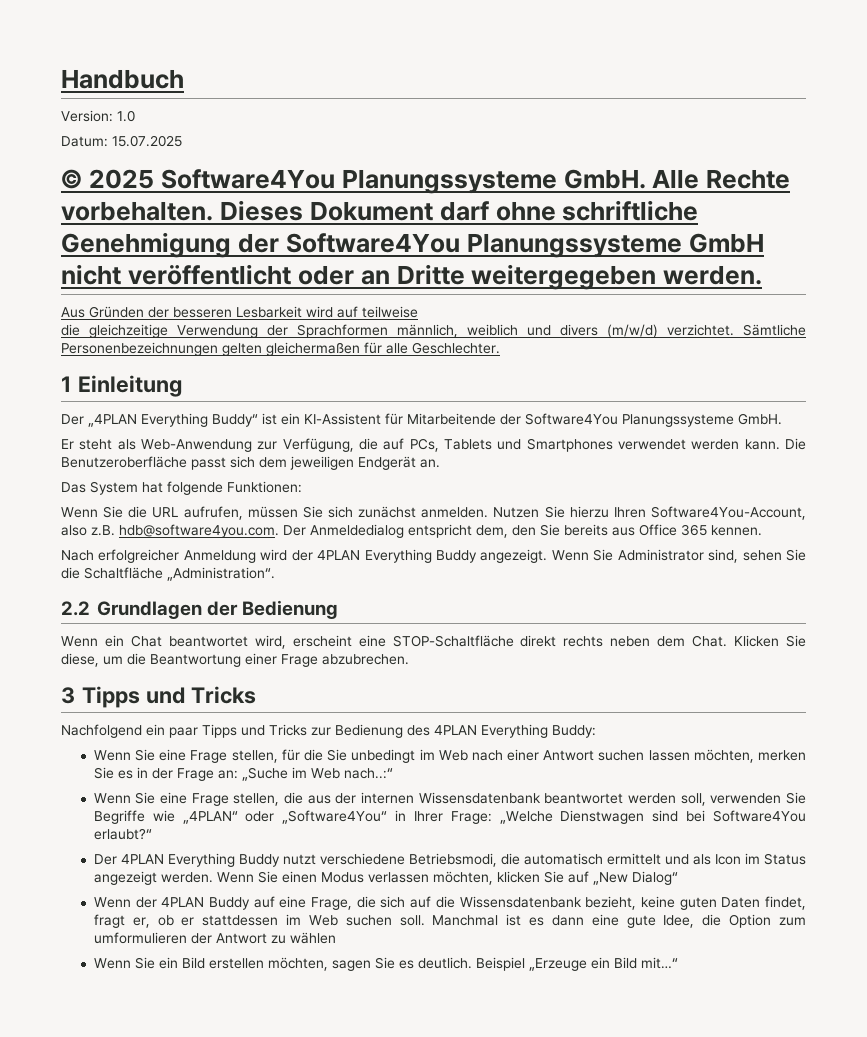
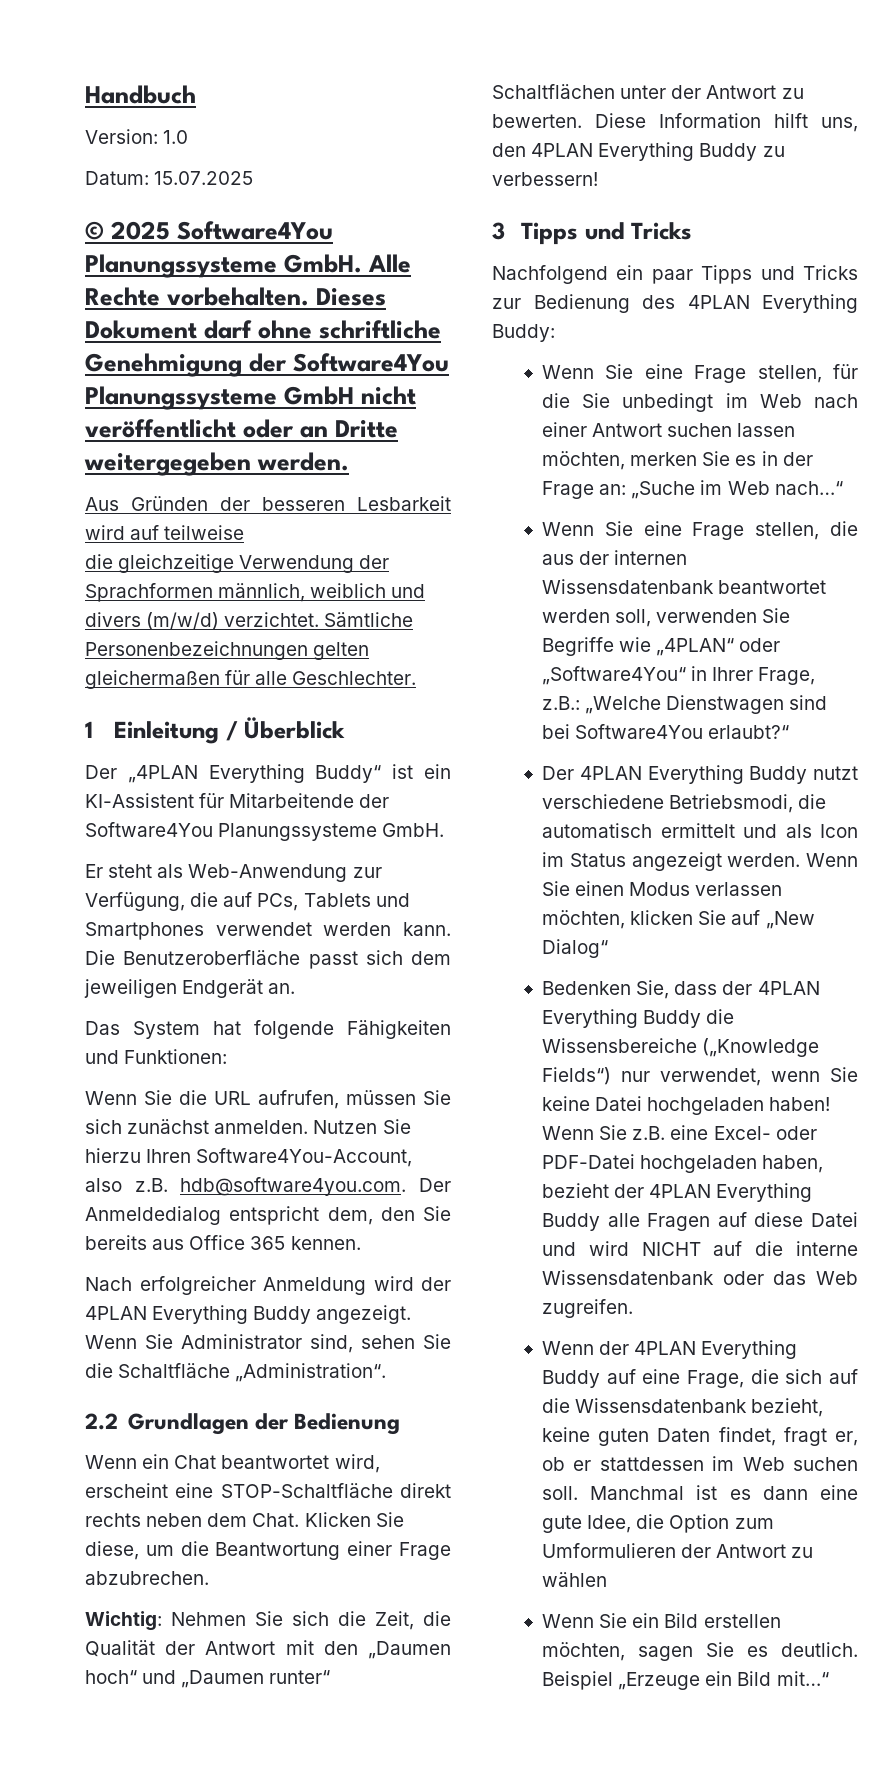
(183, 386) none -> [225,717,346,741] / Überblick
(223, 488) none -> [347,1020,451,1039] [85,1050,119,1064] Fähigkeiten und
(409, 659) none -> [85,1611,451,1631] [85,1640,452,1659] [85,1670,331,1688] [492,84,804,99] [492,113,858,132] [492,142,785,161] [492,172,598,186] // Wichtig: Nehmen Sie sich die Zeit, die Qualität der Antwort mit den „Daumen hoch“ und „Daumen runter“ Schaltflächen unter der Antwort zu bewerten. Diese Information hilft uns, den 4PLAN Everything Buddy zu verbessern!
[343,768,393,779] nach..:“ -> [774,481,843,495] nach…“
[450,811,492,824] Frage: -> [758,667,816,685] [542,696,581,710] Frage, z.B.:
(678, 878) none -> [542,980,820,999] [542,1009,735,1028] [542,1038,820,1057] [542,1067,858,1086] [542,1096,831,1115] [542,1125,817,1140] [542,1154,824,1173] [542,1183,813,1202] [542,1212,858,1231] [542,1241,858,1256] [542,1270,858,1285] [542,1299,634,1318] // Bedenken Sie, dass der 4PLAN Everything Buddy die Wissensbereiche („Knowledge Fields“) nur verwendet, wenn Sie keine Datei hochgeladen haben! Wenn Sie z.B. eine Excel- oder PDF-Datei hochgeladen haben, bezieht der 4PLAN Everything Buddy alle Fragen auf diese Datei und wird NICHT auf die interne Wissensdatenbank oder das Web zugreifen.
(205, 902) none -> [701,1340,798,1359] Everything
[93,932,187,944] umformulieren -> [542,1543,677,1558] Umformulieren

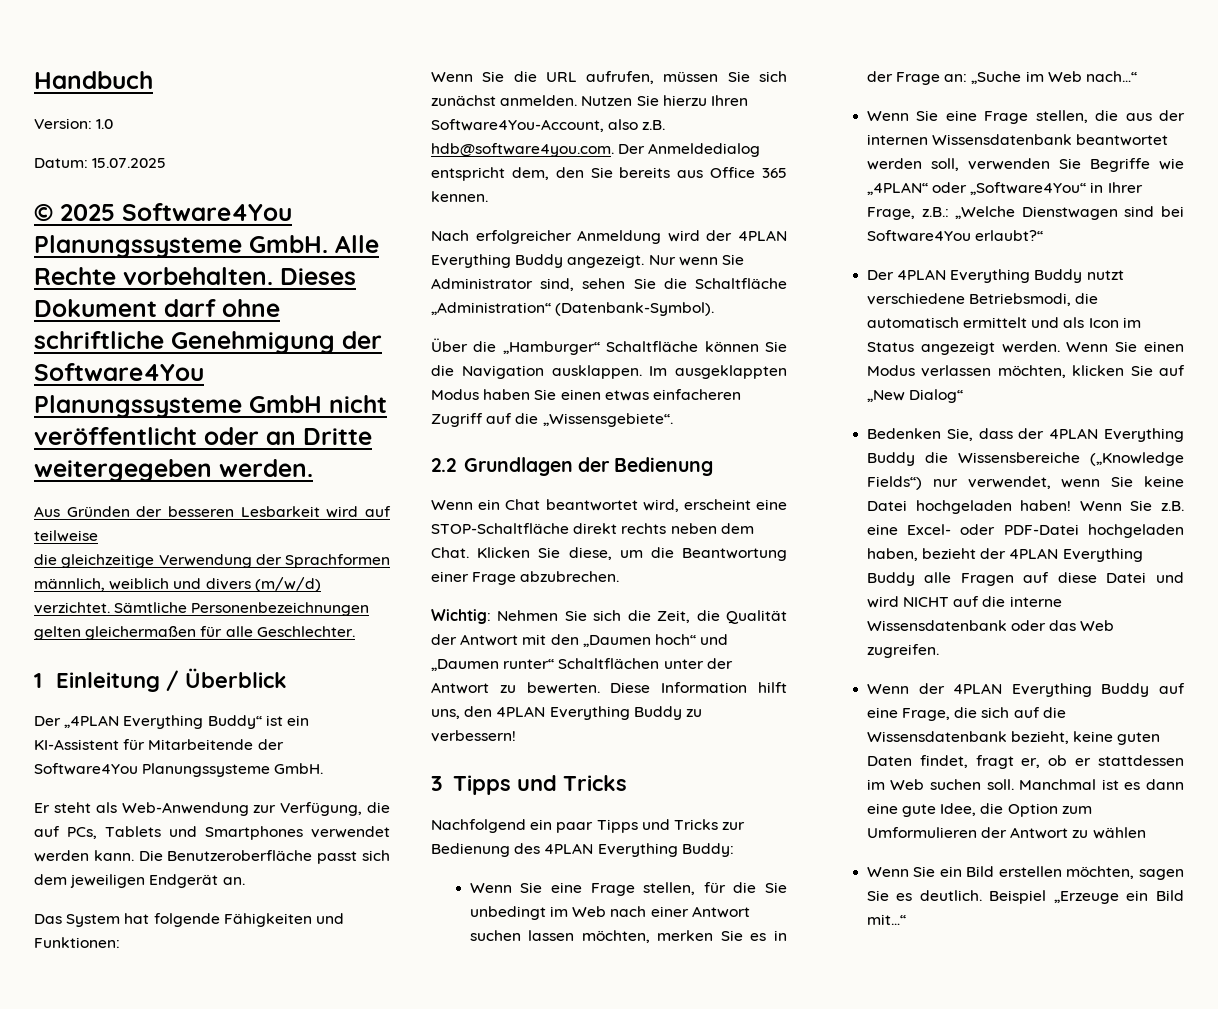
[85,1335,137,1349] Wenn -> [648,255,718,266] Nur wenn
[235,1363,387,1382] „Administration“. -> [431,302,715,316] [431,338,787,355] [431,365,787,379] [431,389,741,401] [431,413,673,427] „Administration“ (Datenbank-Symbol). // Über die „Hamburger“ Schaltfläche können Sie die Navigation ausklappen. Im ausgeklappten Modus haben Sie einen etwas einfacheren Zugriff auf die „Wissensgebiete“.

